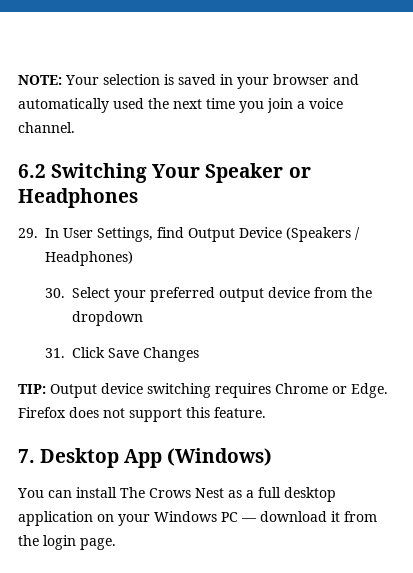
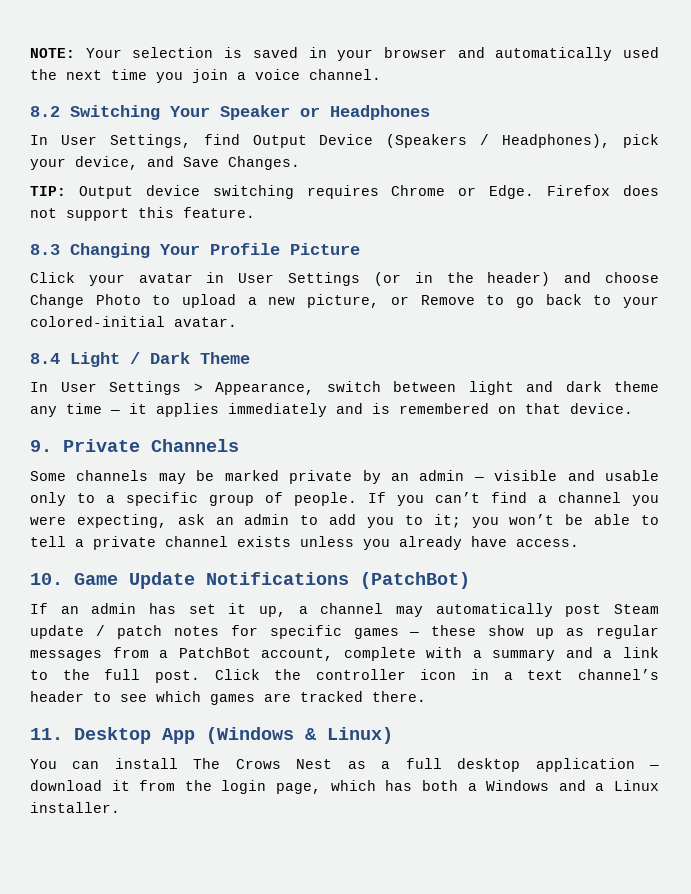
[18,164,46,178] 6.2 -> [30,106,60,117] 8.2
[18,228,38,238] 29. -> (430, 112) none
[45,251,134,266] [45,287,373,302] [72,311,144,326] [45,347,200,362] Headphones) // 30. Select your preferred output device from the dropdown // 31. Click Save Changes -> [502,134,660,148] [30,156,300,170] Headphones), pick your device, and Save Changes.
[18,448,273,468] 7. Desktop App (Windows) -> [30,243,360,258] [30,272,659,286] [30,294,659,308] [30,316,237,327] [30,352,250,367] [30,381,659,395] [30,403,633,417] [30,439,239,452] [30,470,659,484] [30,492,659,506] [30,514,659,528] [30,536,579,550] [30,572,470,589] [30,603,659,617] [30,625,659,639] [30,647,659,661] [30,669,659,683] [30,691,426,705] [30,727,393,744] 8.3 Changing Your Profile Picture // Click your avatar in User Settings (or in the header) and choose Change Photo to upload a new picture, or Remove to go back to your colored-initial avatar. // 8.4 Light / Dark Theme // In User Settings > Appearance, switch between light and dark theme any time — it applies immediately and is remembered on that device. // 9. Private Channels // Some channels may be marked private by an admin — visible and usable only to a specific group of people. If you can’t find a channel you were expecting, ask an admin to add you to it; you won’t be able to tell a private channel exists unless you already have access. // 10. Game Update Notifications (PatchBot) // If an admin has set it up, a channel may automatically post Steam update / patch notes for specific games — these show up as regular messages from a PatchBot account, complete with a summary and a link to the full post. Click the controller icon in a text channel’s header to see which games are tracked there. // 11. Desktop App (Windows & Linux)
[97,511,238,526] on your Windows PC -> (635, 765) none
[80,538,116,550] page. -> [276,780,660,794] [30,802,120,813] page, which has both a Windows and a Linux installer.

